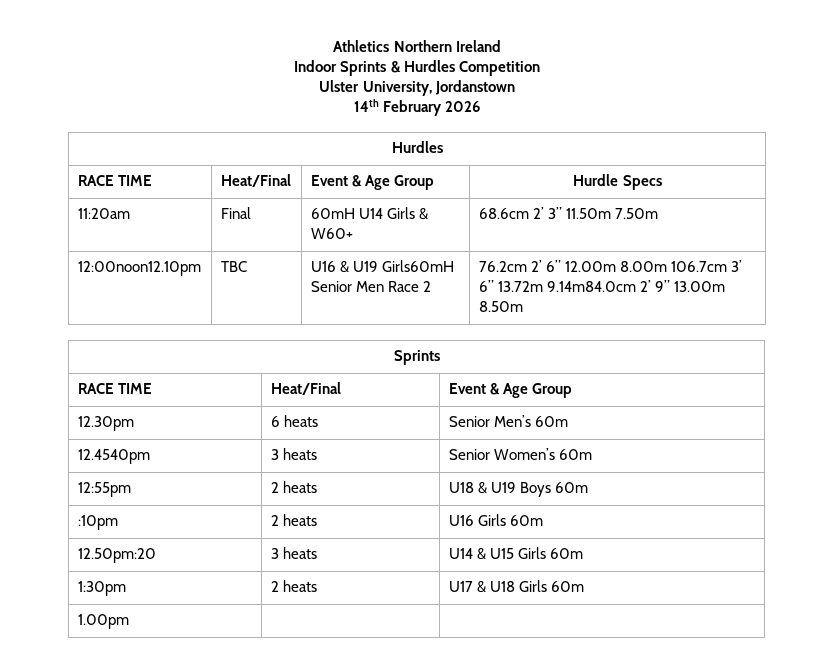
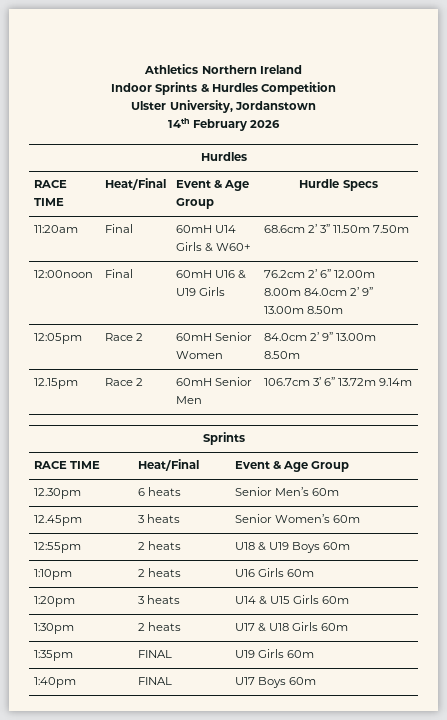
[77,261,201,276] [220,261,247,272] [310,260,454,273] [310,281,431,292] 12:00noon12.10pm | TBC | U16 & U19 Girls60mH Senior Men Race 2 -> [33,270,93,278] [104,269,133,278] [175,270,246,279] [175,287,225,296] 12:00noon | Final | 60mH U16 & U19 Girls
[670,260,743,272] [478,280,725,292] [478,301,523,312] 106.7cm 3’ 6” 13.72m 9.14m84.0cm 2’ 9” 13.00m 8.50m -> [303,287,373,296] [263,306,343,314] [33,333,82,344] [104,333,143,341] [175,332,252,341] [175,351,223,359] [263,332,376,341] [263,351,300,359] [33,378,78,389] [104,378,143,386] [175,377,252,386] [175,396,202,404] [263,377,413,386] 84.0cm 2’ 9” 13.00m 8.50m // 12:05pm | Race 2 | 60mH Senior Women | 84.0cm 2’ 9” 13.00m 8.50m // 12.15pm | Race 2 | 60mH Senior Men | 106.7cm 3’ 6” 13.72m 9.14m
[77,449,150,464] 12.4540pm -> [33,515,82,526] 12.45pm
[77,515,118,530] :10pm -> [33,569,72,580] 1:10pm
[77,548,156,563] 12.50pm:20 -> [33,596,75,607] 1:20pm
[77,614,129,629] 1.00pm | | -> [33,650,73,661] [137,650,172,658] [234,649,314,658] [33,677,76,688] [137,677,172,685] [234,677,316,688] 1:35pm | FINAL | U19 Girls 60m // 1:40pm | FINAL | U17 Boys 60m

